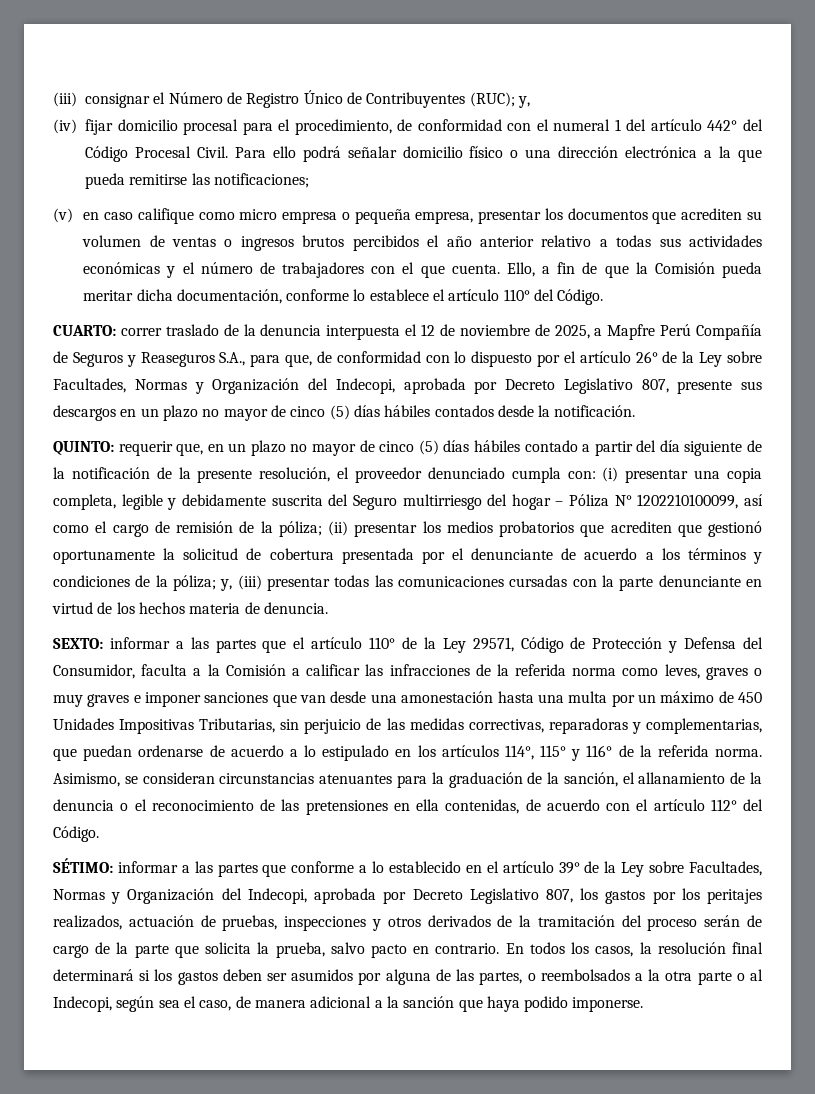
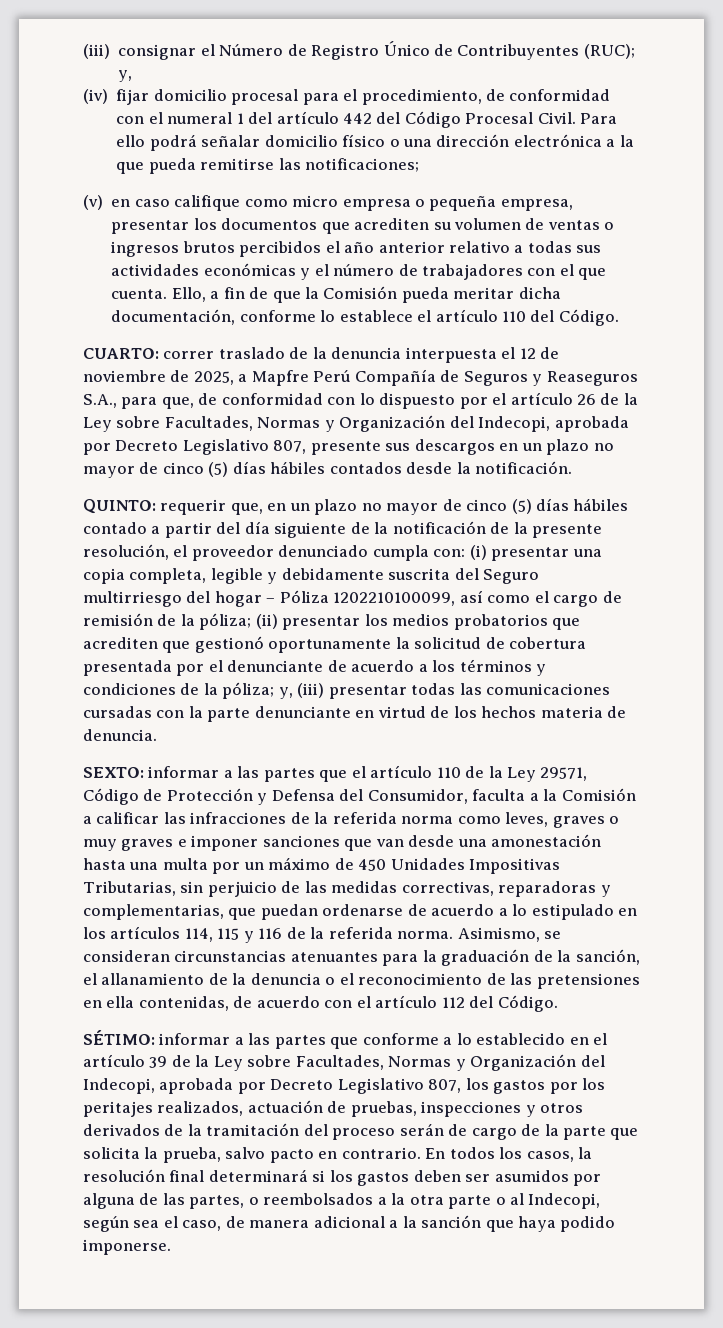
[707,120,738,131] 442° -> [342,113,372,124] 442
[503,289,530,301] 110° -> [501,311,526,322] 110
[635,351,658,363] 26° -> [577,394,597,405] 26
[614,495,632,506] N° -> (329, 596) none
[369,637,396,649] 110° -> [436,767,461,778] 110
[504,745,613,761] 114°, 115° y 116° -> [184,928,283,943] 114, 115 y 116
[710,799,737,811] 112° -> [441,997,465,1008] 112
[558,862,580,874] 39° -> [149,1056,168,1068] 39

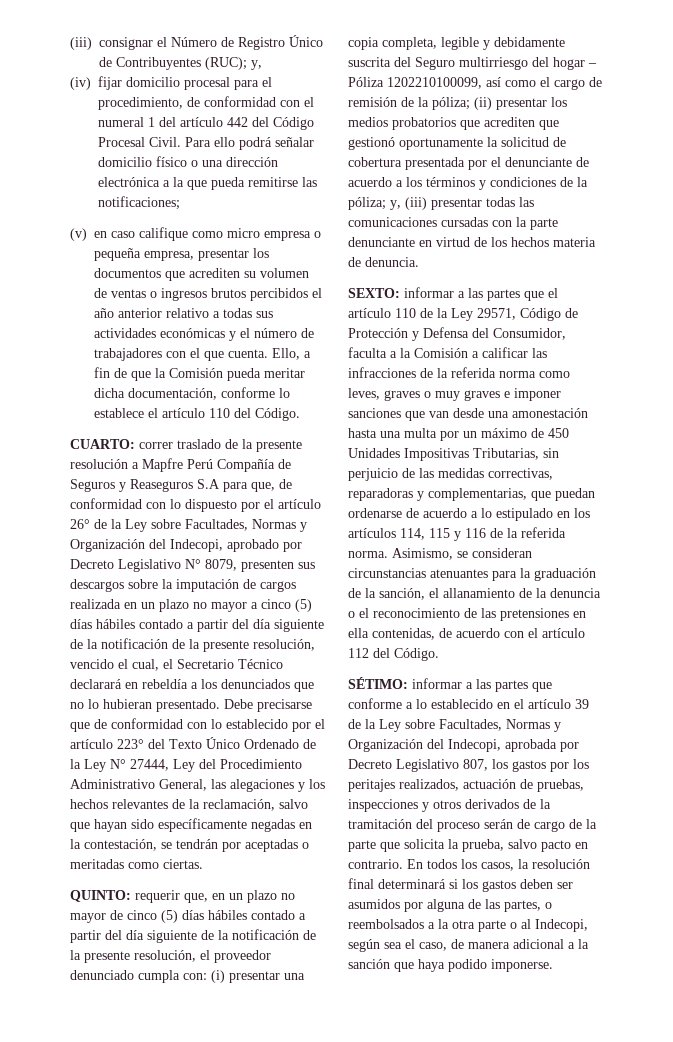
[331,347,560,363] [83,370,234,385] denuncia interpuesta el 12 de noviembre de 2025, -> [256,440,302,452] [70,459,128,469] presente resolución
[83,394,117,408] S.A., -> [197,479,220,489] S.A
[577,394,597,405] 26 -> [70,519,90,529] 26°
[554,416,629,432] [83,439,614,455] [83,461,573,478] aprobada por Decreto Legislativo 807, presente sus descargos en un plazo no mayor de cinco (5) días hábiles contados desde la notificación. -> [227,539,302,552] [70,559,315,572] [70,579,296,592] [70,599,312,612] [70,619,324,632] [70,638,315,652] [70,659,283,671] [70,679,314,692] [70,699,312,712] [70,718,325,732] [70,737,316,749] [70,759,302,772] [70,779,325,792] [70,799,308,811] [70,818,312,832] [70,839,309,852] [70,859,203,869] aprobado por Decreto Legislativo N° 8079, presenten sus descargos sobre la imputación de cargos realizada en un plazo no mayor a cinco (5) días hábiles contado a partir del día siguiente de la notificación de la presente resolución, vencido el cual, el Secretario Técnico declarará en rebeldía a los denunciados que no lo hubieran presentado. Debe precisarse que de conformidad con lo establecido por el artículo 223° del Texto Único Ordenado de la Ley N° 27444, Ley del Procedimiento Administrativo General, las alegaciones y los hechos relevantes de la reclamación, salvo que hayan sido específicamente negadas en la contestación, se tendrán por aceptadas o meritadas como ciertas.

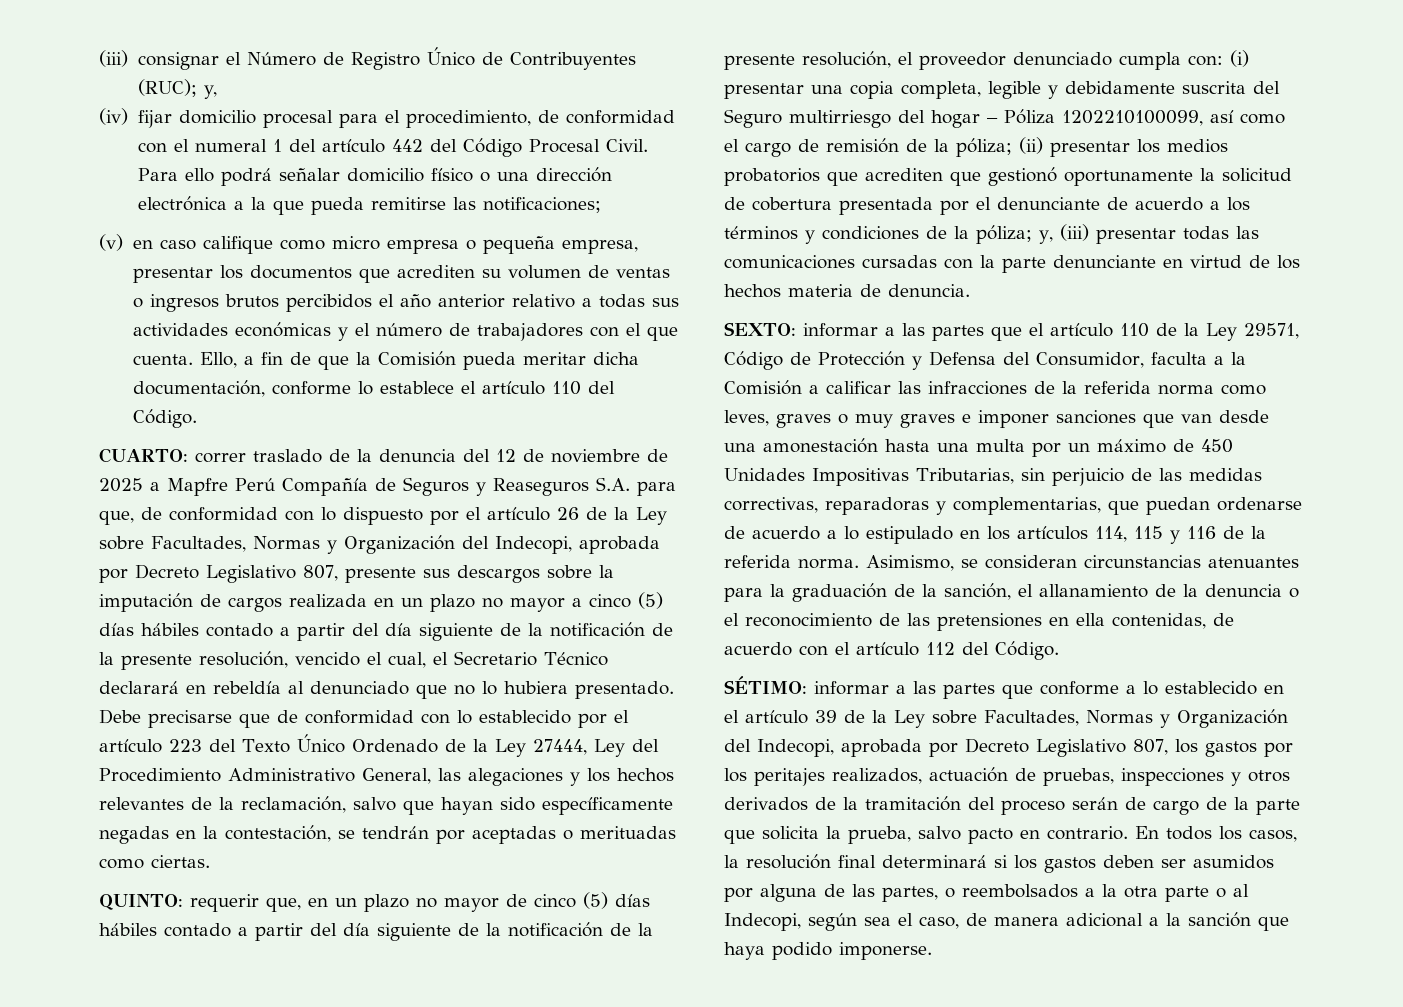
[256,440,302,452] [70,459,128,469] presente resolución -> [379,449,668,463] [99,478,143,492] denuncia del 12 de noviembre de 2025
[197,479,220,489] S.A -> [596,477,630,491] S.A.
[70,519,90,529] 26° -> [557,507,579,520] 26
[227,539,302,552] [70,559,294,572] aprobado por Decreto Legislativo N° 8079, presenten -> [579,536,660,554] [99,564,416,583] aprobada por Decreto Legislativo 807, presente
[191,679,290,689] a los denunciados -> [288,681,409,695] al denunciado
[103,699,152,709] hubieran -> [504,681,568,694] hubiera
[117,739,144,749] 223° -> [169,739,202,752] 223
[110,759,126,769] N° -> (526, 748) none
[70,859,124,869] meritadas -> [580,826,676,839] merituadas

